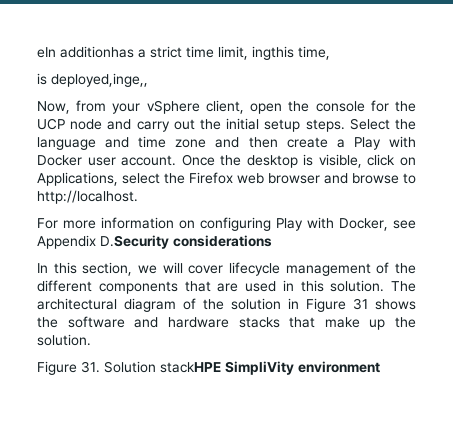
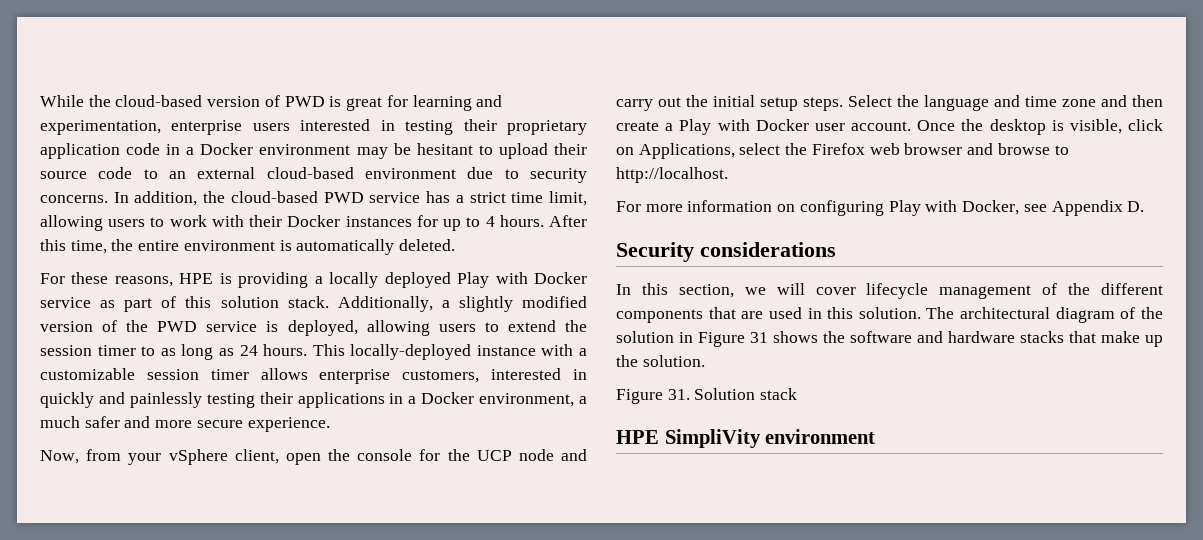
[37,46,330,60] [37,73,148,87] eIn additionhas a strict time limit, ingthis time, // is deployed,inge,, -> [40,95,503,111] [40,119,588,135] [40,143,587,159] [40,167,587,183] [40,191,588,206] [40,215,587,231] [40,239,456,255] [40,272,587,288] [40,296,587,312] [40,320,587,336] [40,344,587,360] [40,368,587,384] [40,392,587,408] [40,416,330,432] While the cloud-based version of PWD is great for learning and experimentation, enterprise users interested in testing their proprietary application code in a Docker environment may be hesitant to upload their source code to an external cloud-based environment due to security concerns. In addition, the cloud-based PWD service has a strict time limit, allowing users to work with their Docker instances for up to 4 hours. After this time, the entire environment is automatically deleted. // For these reasons, HPE is providing a locally deployed Play with Docker service as part of this solution stack. Additionally, a slightly modified version of the PWD service is deployed, allowing users to extend the session timer to as long as 24 hours. This locally-deployed instance with a customizable session timer allows enterprise customers, interested in quickly and painlessly testing their applications in a Docker environment, a much safer and more secure experience.
[100,235,169,249] D.Security -> [1127,201,1145,212] [616,242,694,262] D. // Security
[160,362,221,373] stackHPE -> [760,388,798,400] [616,430,659,444] stack // HPE

